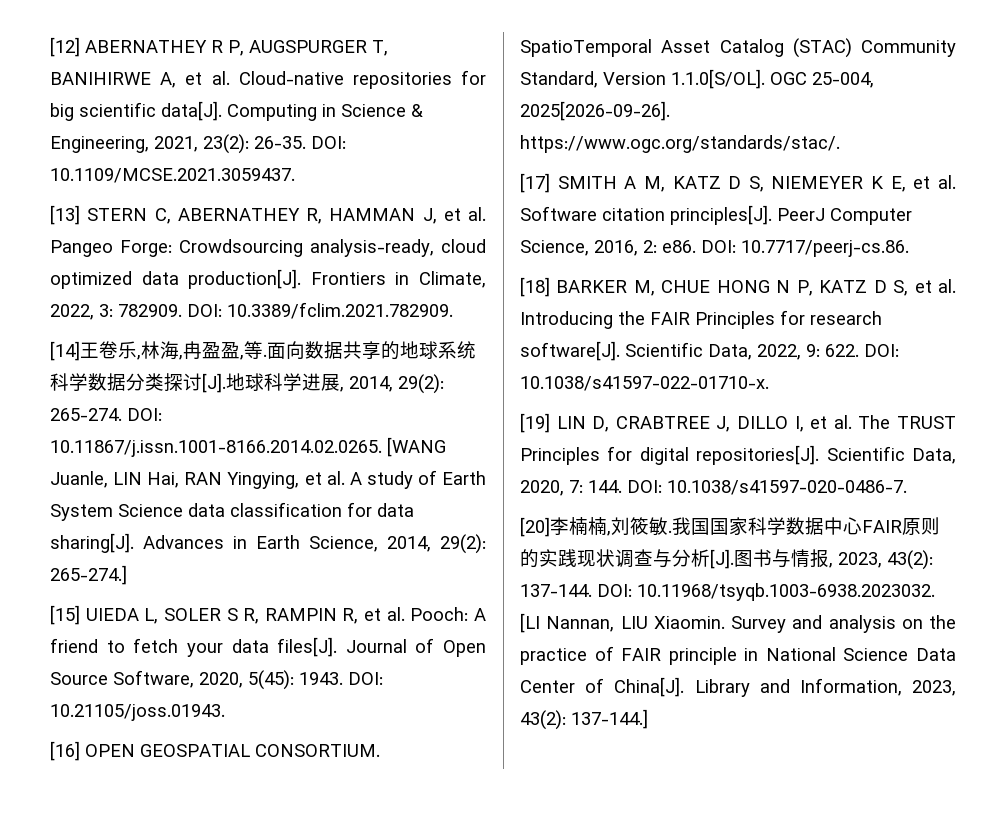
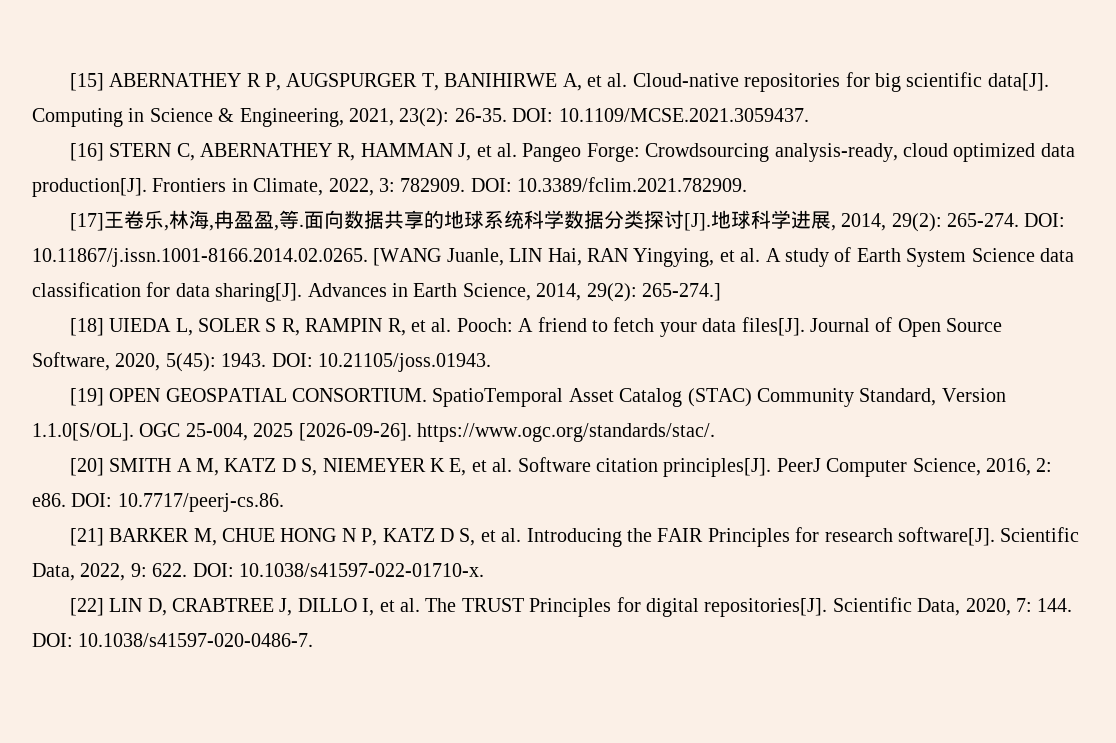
[50,37,80,57] [12] -> [69,73,104,91] [15]
[50,205,80,225] [13] -> [69,143,104,161] [16]
[50,341,80,361] [14] -> [69,213,104,231] [17]
[50,605,80,625] [15] -> [69,318,104,336] [18]
[50,741,80,761] [16] -> [69,388,104,406] [19]
[520,101,670,121] 2025[2026-09-26]. -> [253,423,412,441] 2025 [2026-09-26].
[520,173,550,193] [17] -> [69,458,104,476] [20]
[520,277,550,297] [18] -> [69,528,104,546] [21]
[520,413,550,433] [19] -> [69,598,104,616] [22]
[520,517,940,537] [520,549,933,570] [520,583,935,601] [520,613,956,633] [520,646,956,665] [520,677,956,697] [520,709,648,730] // [20]李楠楠,刘筱敏.我国国家科学数据中心FAIR原则的实践现状调查与分析[J].图书与情报, 2023, 43(2): 137-144. DOI: 10.11968/tsyqb.1003-6938.2023032. [LI Nannan, LIU Xiaomin. Survey and analysis on the practice of FAIR principle in National Science Data Center of China[J]. Library and Information, 2023, 43(2): 137-144.] -> (314, 640) none

